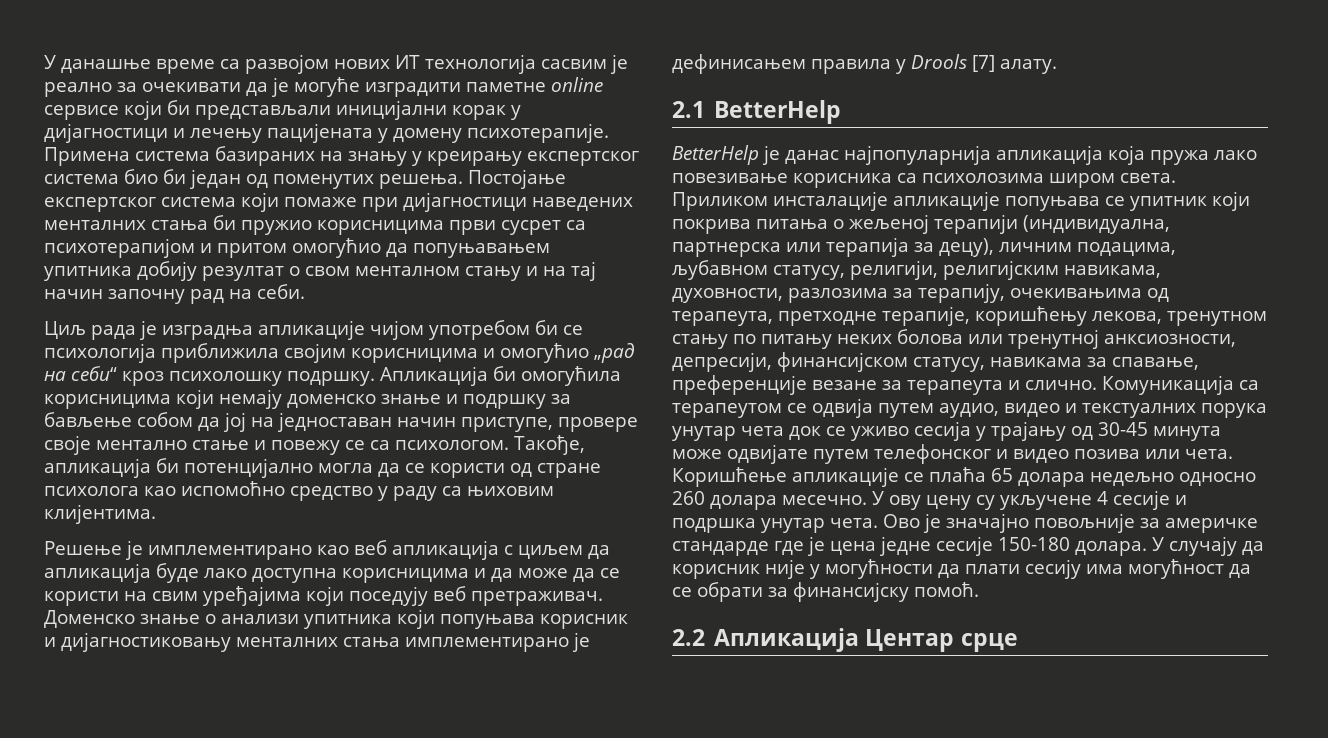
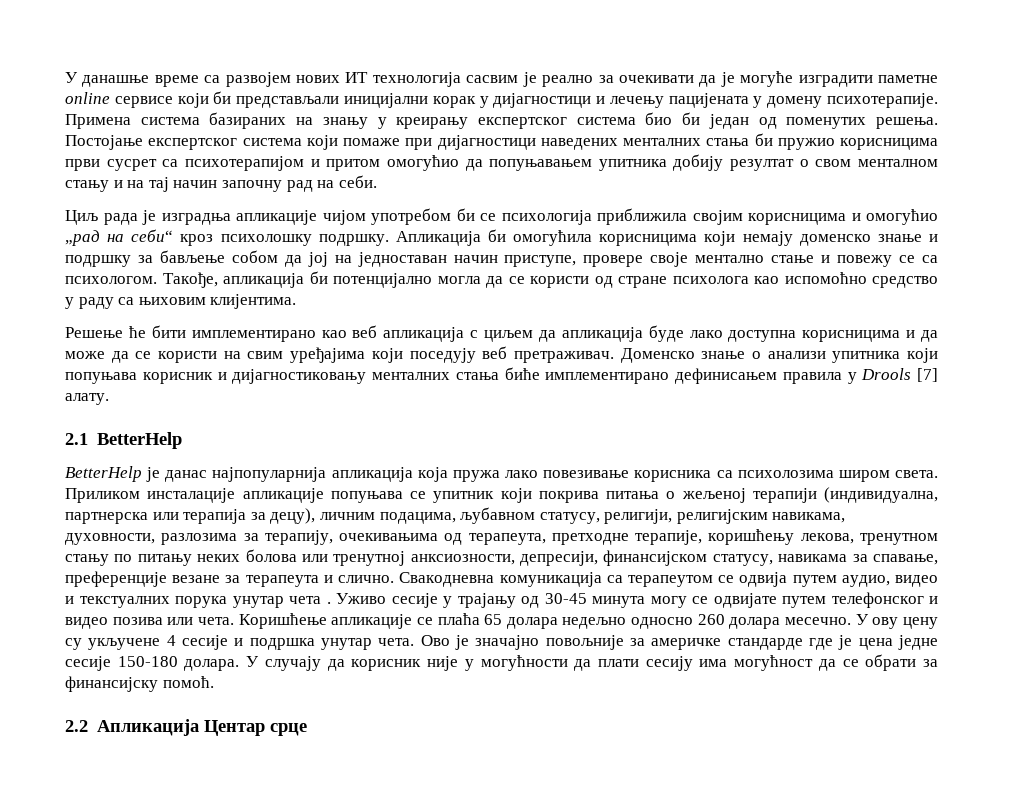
[245,54,329,74] развојом -> [225,72,291,87] развојем
[125,540,143,560] је -> [128,325,186,338] ће бити
[405,632,590,652] имплементирано је -> [504,367,670,384] биће имплементирано
[1102,375,1234,395] Комуникација -> [399,572,602,587] Свакодневна комуникација
[789,421,971,441] док се уживо сесија -> [326,593,438,608] . Уживо сесије
[672,449,722,459] може -> [650,596,708,608] могу се

